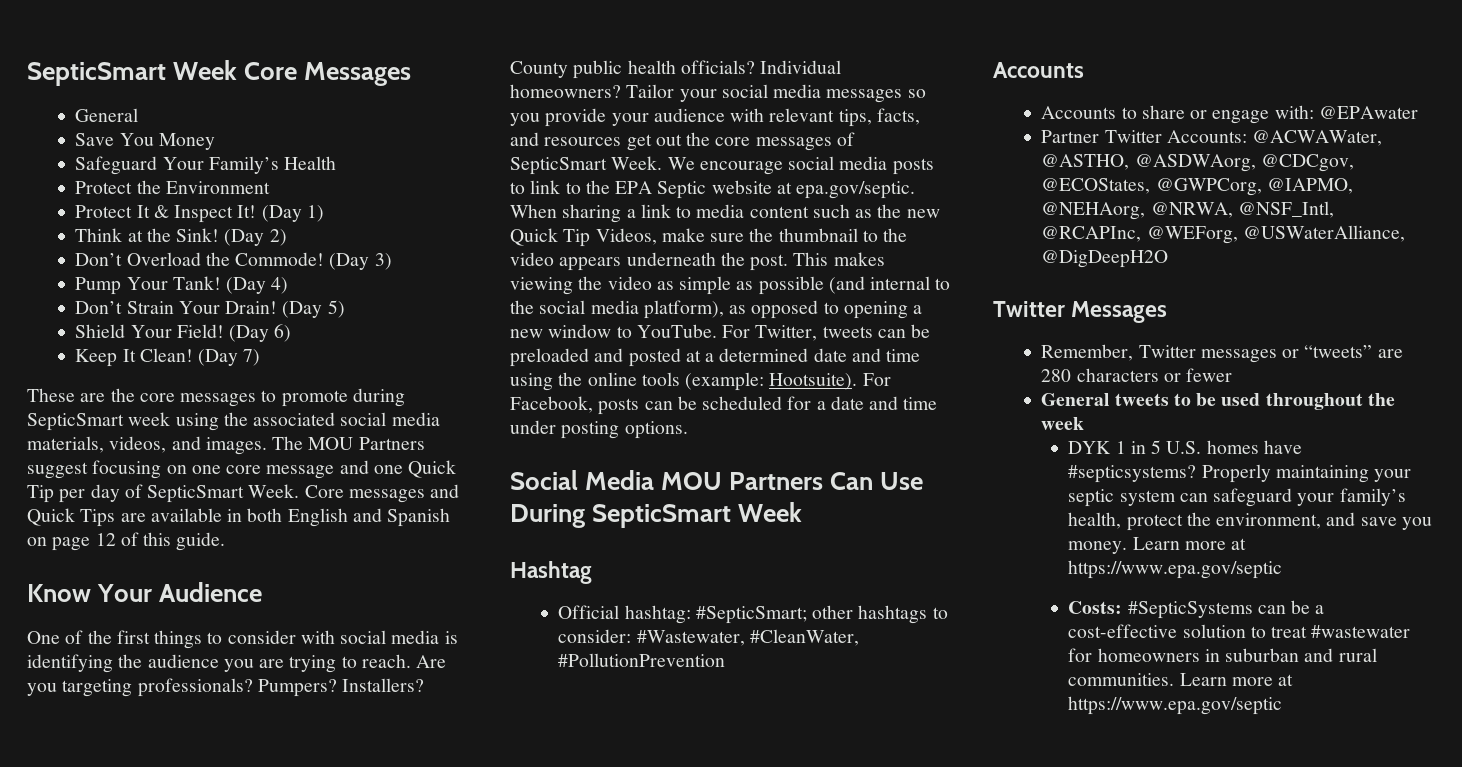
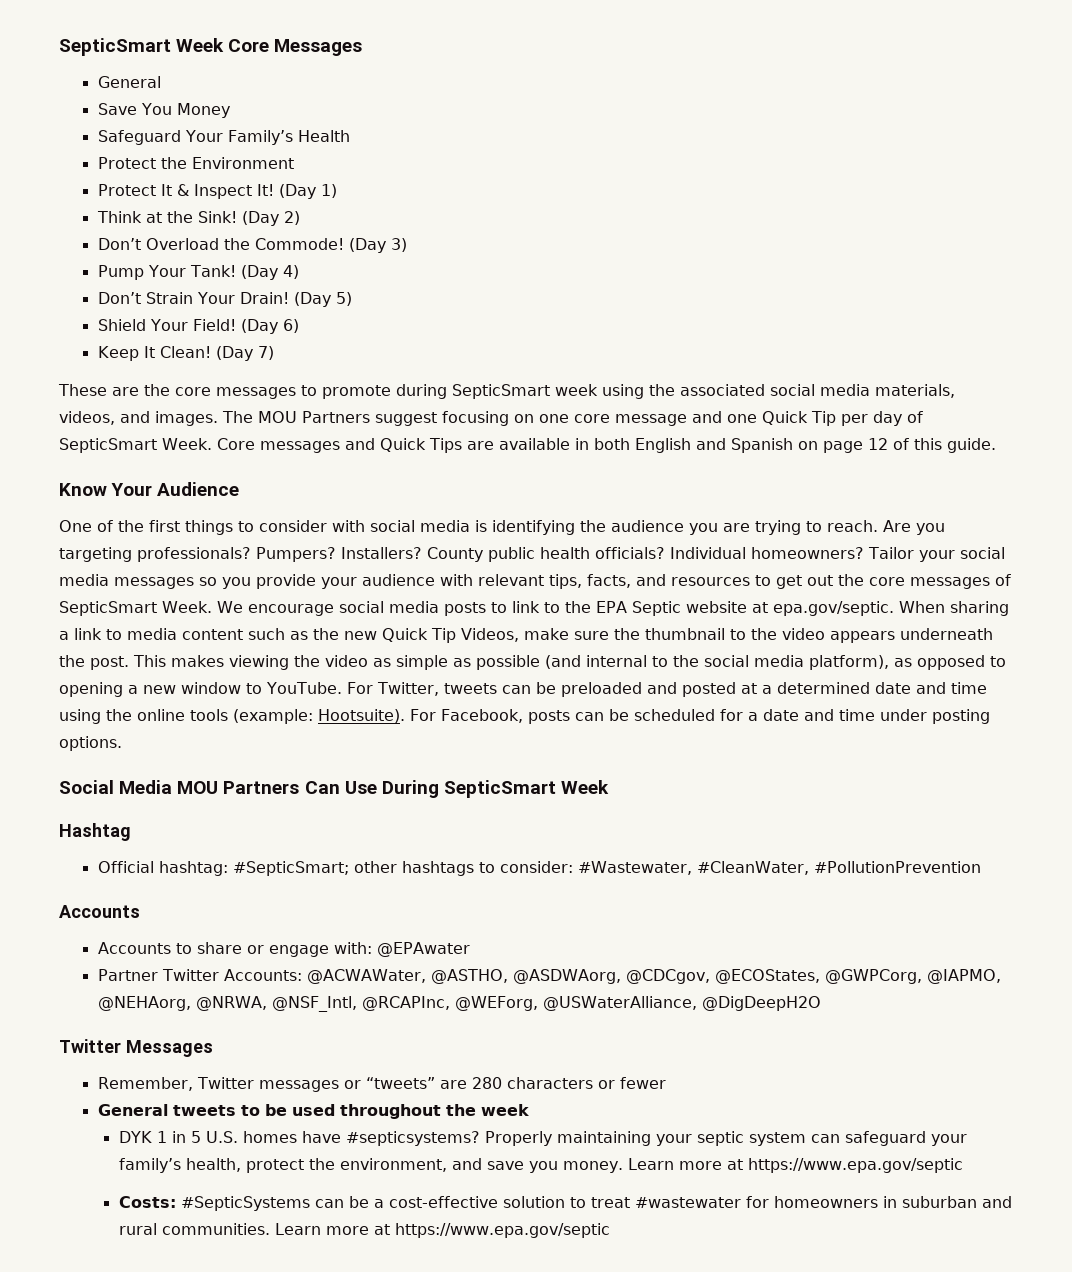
(622, 141) none -> [755,575,771,586] to

